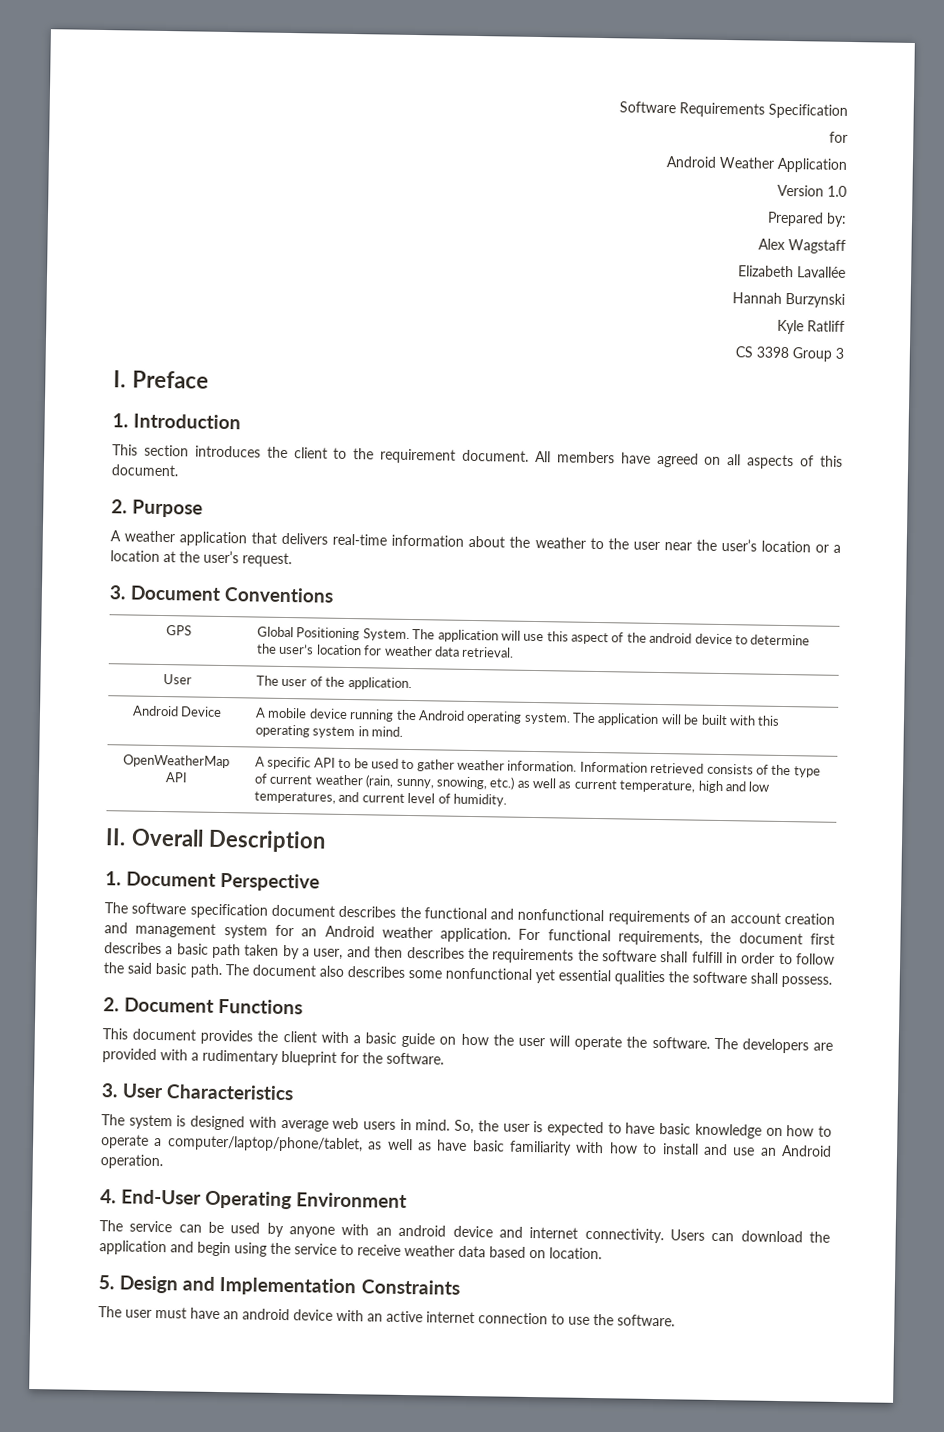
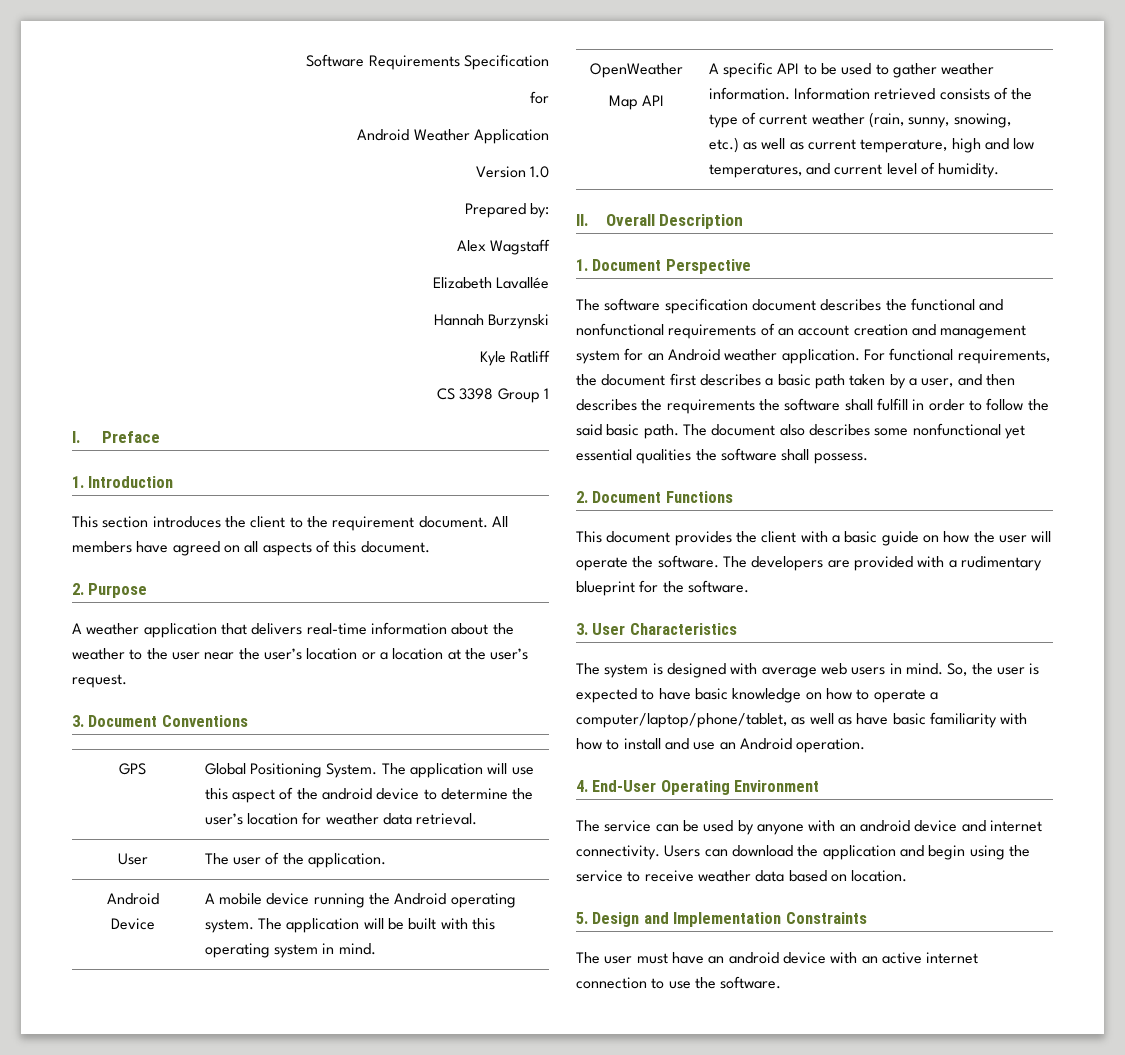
[835,347,844,359] 3 -> [544,388,549,399] 1
[123,754,230,769] OpenWeatherMap -> [590,63,683,78] [608,95,638,110] OpenWeather // Map

